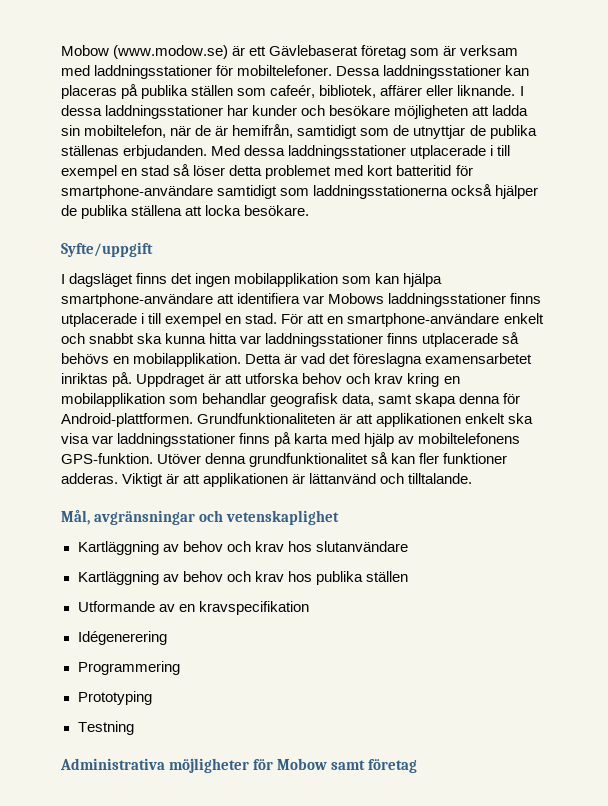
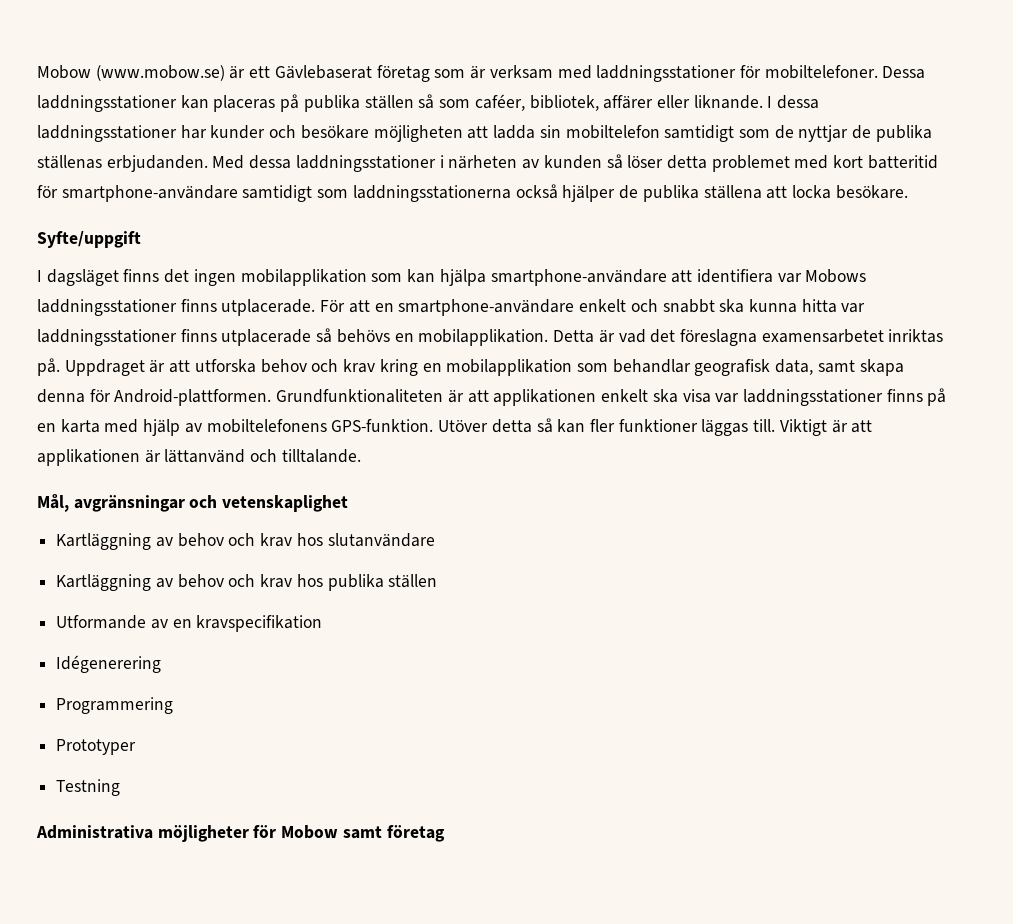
[61,45,229,59] Mobow (www.modow.se) -> [37,65,225,81] Mobow (www.mobow.se)
[237,85,316,98] som cafeér, -> [418,94,525,111] så som caféer,
[84,124,294,138] mobiltelefon, när de är hemifrån, -> [565,125,660,139] mobiltelefon
[413,125,466,139] utnyttjar -> [798,125,849,142] nyttjar
[410,145,511,159] [61,165,170,179] utplacerade i till exempel en stad -> [439,155,602,169] i närheten av kunden
[61,313,278,327] utplacerade i till exempel en stad. -> [221,299,316,316] utplacerade.
(292, 439) none -> [37,423,56,432] en
[205,453,369,467] denna grundfunktionalitet -> [491,419,532,433] detta
[61,473,118,484] adderas. -> [701,419,776,436] läggas till.
[77,691,152,705] Prototyping -> [56,739,137,755] Prototyper

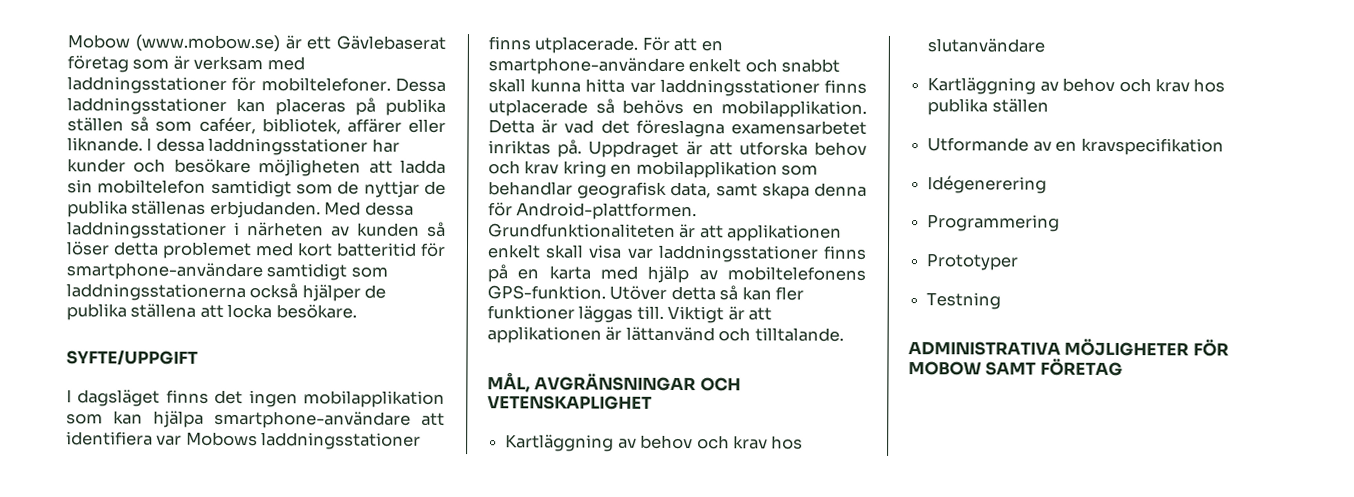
[37,231,141,248] Syfte/uppgift -> [66,350,198,365] SYFTE/UPPGIFT
[719,299,745,313] ska -> [488,78,526,93] skall
[652,389,678,403] ska -> [545,244,585,259] skall
[37,494,349,512] Mål, avgränsningar och vetenskaplighet -> [487,372,741,393] [487,395,652,410] MÅL, AVGRÄNSNINGAR OCH VETENSKAPLIGHET
[36,825,445,842] Administrativa möjligheter för Mobow samt företag -> [908,338,1229,357] [908,358,1123,377] ADMINISTRATIVA MÖJLIGHETER FÖR MOBOW SAMT FÖRETAG

